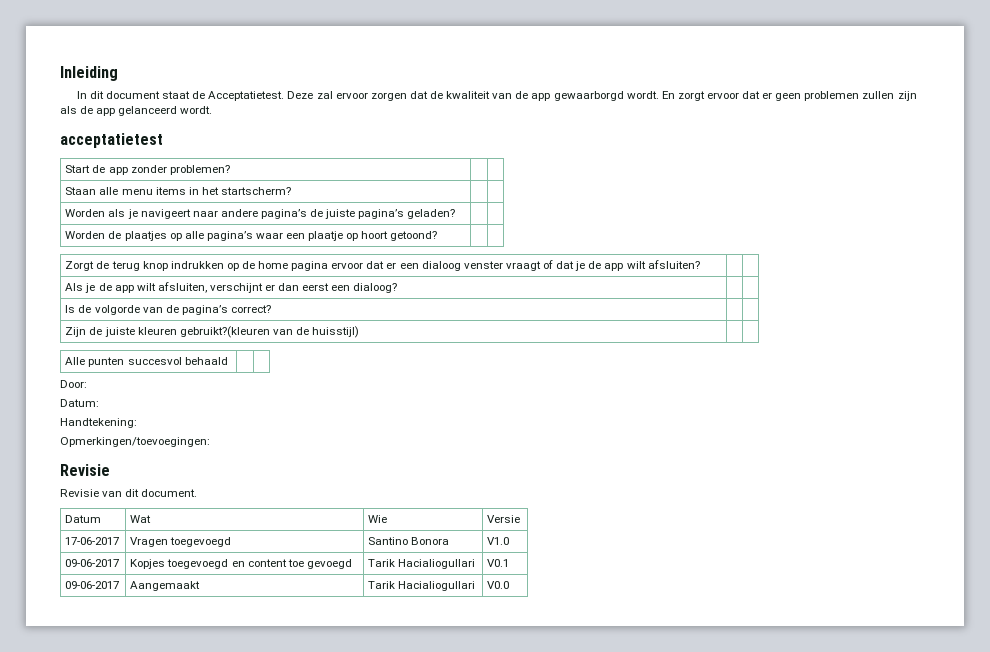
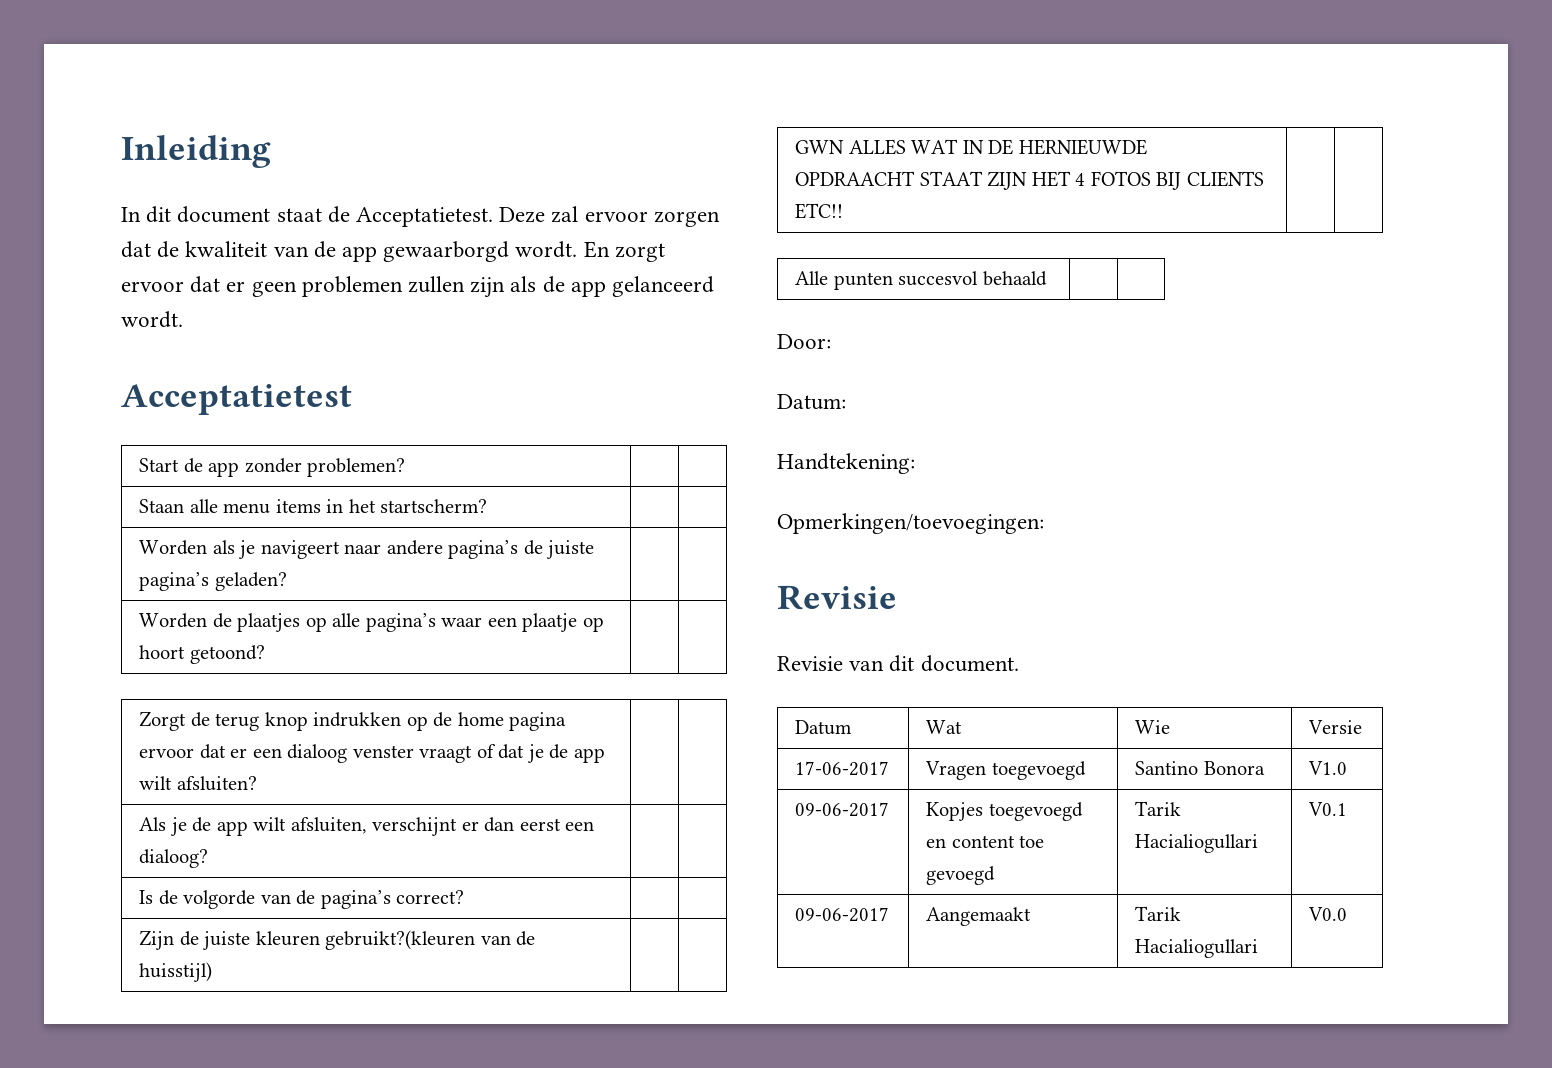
[60,133,163,148] acceptatietest -> [121,384,352,415] Acceptatietest
(360, 332) none -> [795,139,1147,155] [795,171,1264,190] [795,203,844,219] // GWN ALLES WAT IN DE HERNIEUWDE OPDRAACHT STAAT ZIJN HET 4 FOTOS BIJ CLIENTS ETC!! | |

